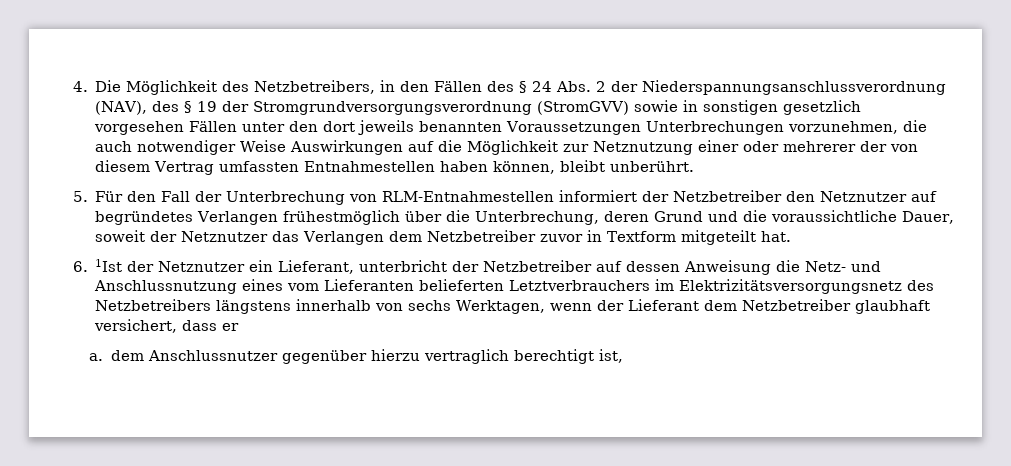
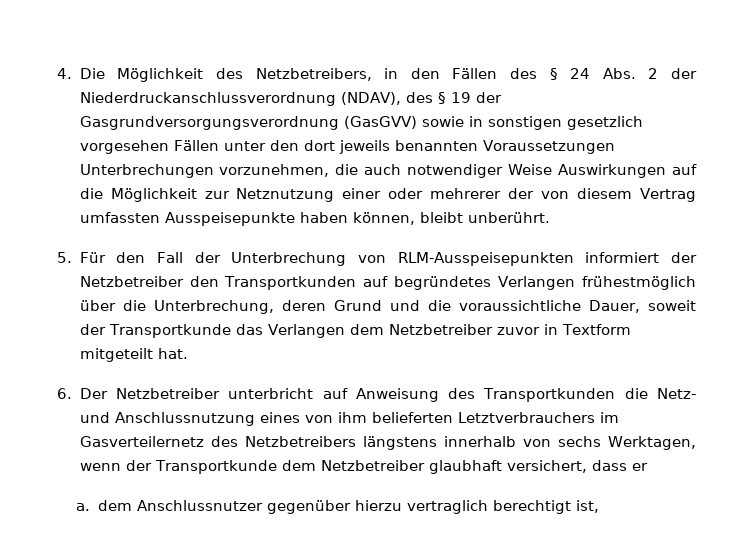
[642,80,947,95] [95,101,148,115] Niederspannungsanschlussverordnung (NAV), -> [79,92,401,106] Niederdruckanschlussverordnung (NDAV),
[253,101,630,115] Stromgrundversorgungsverordnung (StromGVV) -> [79,116,417,130] Gasgrundversorgungsverordnung (GasGVV)
[304,161,436,172] Entnahmestellen -> [164,212,295,226] Ausspeisepunkte
[382,191,555,202] RLM-Entnahmestellen -> [397,252,574,266] RLM-Ausspeisepunkten
[820,191,908,202] Netznutzer -> [224,276,357,290] Transportkunden
[181,231,269,242] Netznutzer -> [108,324,231,338] Transportkunde
[95,259,772,275] 1Ist der Netznutzer ein Lieferant, unterbricht der Netzbetreiber auf dessen Anweisung -> [79,388,616,402] Der Netzbetreiber unterbricht auf Anweisung des Transportkunden
[287,279,415,291] vom Lieferanten -> [304,412,367,423] von ihm
[679,279,903,294] Elektrizitätsversorgungsnetz -> [79,436,204,447] Gasverteilernetz
[628,299,700,311] Lieferant -> [154,460,277,474] Transportkunde

